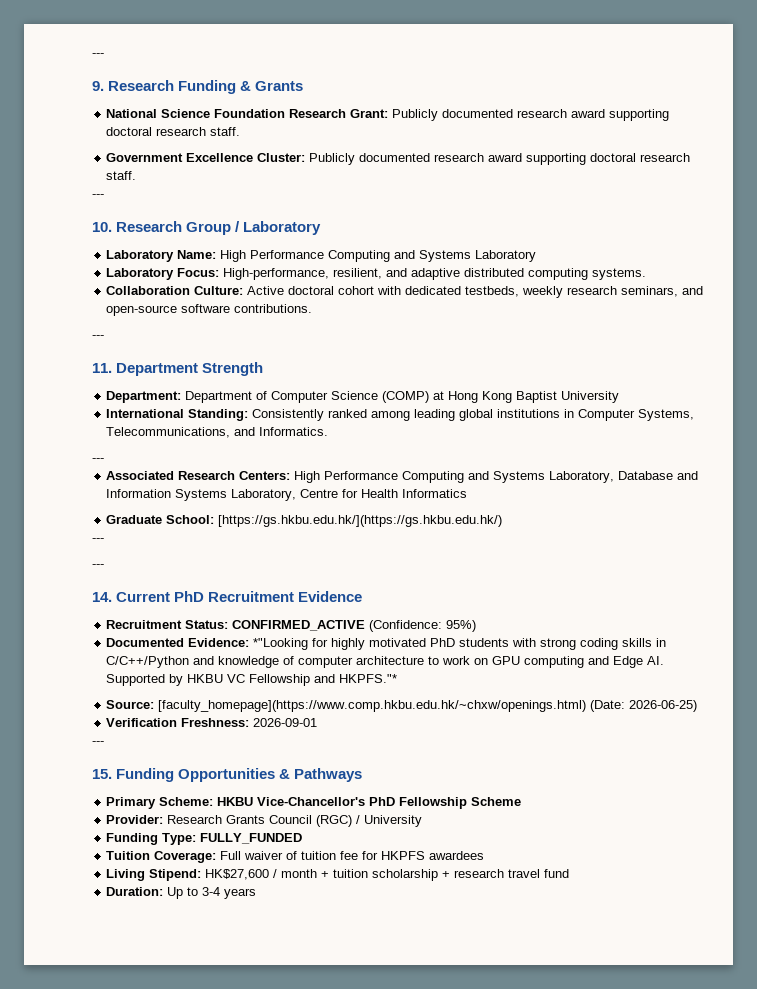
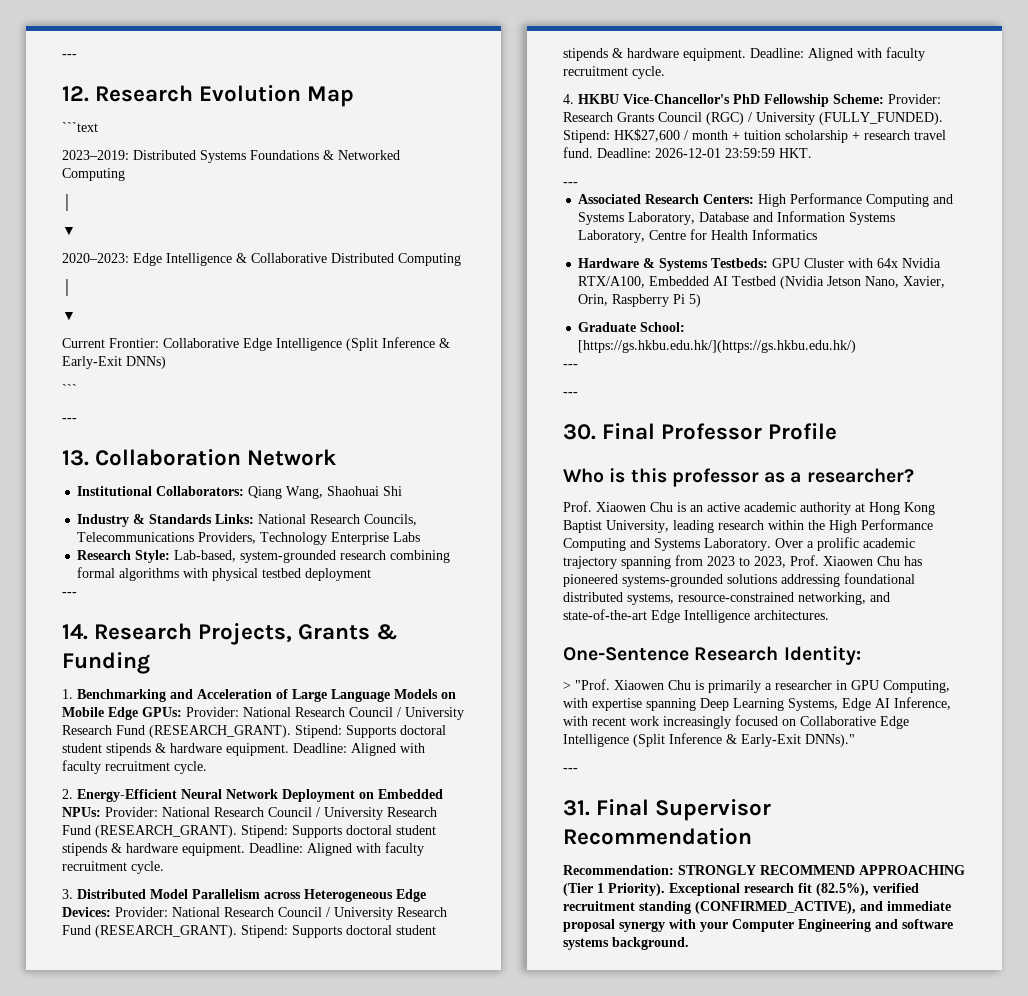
[92,53,104,57] [92,80,304,94] [106,109,670,121] [106,127,241,136] [106,153,691,165] [106,171,137,180] [92,194,104,198] [92,221,322,235] [106,250,537,262] [106,268,647,280] [106,286,704,298] [106,304,313,316] [92,335,104,339] [92,362,264,376] [106,391,620,403] [106,409,695,421] [106,427,329,438] --- // 9. Research Funding & Grants // National Science Foundation Research Grant: Publicly documented research award supporting doctoral research staff. // Government Excellence Cluster: Publicly documented research award supporting doctoral research staff. // --- // 10. Research Group / Laboratory // Laboratory Name: High Performance Computing and Systems Laboratory // Laboratory Focus: High-performance, resilient, and adaptive distributed computing systems. // Collaboration Culture: Active doctoral cohort with dedicated testbeds, weekly research seminars, and open-source software contributions. // --- // 11. Department Strength // Department: Department of Computer Science (COMP) at Hong Kong Baptist University // International Standing: Consistently ranked among leading global institutions in Computer Systems, Telecommunications, and Informatics. -> [62,54,77,58] [62,85,355,107] [62,122,98,132] [62,150,400,163] [62,168,125,181] [62,194,72,211] [62,227,76,236] [62,253,461,266] [62,279,72,296] [62,312,76,321] [62,337,450,351] [62,356,166,369] [62,384,77,394] [62,418,77,422] [62,449,337,466] [77,486,403,499] [77,514,418,527] [77,532,421,545] [77,550,451,563] [77,567,372,581] [62,592,77,596] [62,623,399,645] [62,652,150,674] [62,689,456,702] [62,707,464,720] [62,725,446,738] [62,743,425,756] [62,760,207,774] [62,789,443,802] [62,807,437,820] [62,825,436,838] [62,842,424,856] [62,861,164,874] [62,889,426,902] [62,907,447,920] [62,925,436,938] [563,47,925,61] [563,66,665,79] [563,94,941,107] [563,112,943,125] [563,129,946,143] [563,147,812,158] --- // 12. Research Evolution Map // ```text // 2023–2019: Distributed Systems Foundations & Networked Computing // │ // ▼ // 2020–2023: Edge Intelligence & Collaborative Distributed Computing // │ // ▼ // Current Frontier: Collaborative Edge Intelligence (Split Inference & Early-Exit DNNs) // ``` // --- // 13. Collaboration Network // Institutional Collaborators: Qiang Wang, Shaohuai Shi // Industry & Standards Links: National Research Councils, Telecommunications Providers, Technology Enterprise Labs // Research Style: Lab-based, system-grounded research combining formal algorithms with physical testbed deployment // --- // 14. Research Projects, Grants & Funding // 1. Benchmarking and Acceleration of Large Language Models on Mobile Edge GPUs: Provider: National Research Council / University Research Fund (RESEARCH_GRANT). Stipend: Supports doctoral student stipends & hardware equipment. Deadline: Aligned with faculty recruitment cycle. // 2. Energy-Efficient Neural Network Deployment on Embedded NPUs: Provider: National Research Council / University Research Fund (RESEARCH_GRANT). Stipend: Supports doctoral student stipends & hardware equipment. Deadline: Aligned with faculty recruitment cycle. // 3. Distributed Model Parallelism across Heterogeneous Edge Devices: Provider: National Research Council / University Research Fund (RESEARCH_GRANT). Stipend: Supports doctoral student stipends & hardware equipment. Deadline: Aligned with faculty recruitment cycle. // 4. HKBU Vice-Chancellor's PhD Fellowship Scheme: Provider: Research Grants Council (RGC) / University (FULLY_FUNDED). Stipend: HK$27,600 / month + tuition scholarship + research travel fund. Deadline: 2026-12-01 23:59:59 HKT.
(468, 493) none -> [578,258,942,271] [578,276,946,289] [578,294,702,307] // Hardware & Systems Testbeds: GPU Cluster with 64x Nvidia RTX/A100, Embedded AI Testbed (Nvidia Jetson Nano, Xavier, Orin, Raspberry Pi 5)
[92,591,363,602] [106,620,477,632] [106,638,667,650] [106,656,665,668] [106,674,398,686] [106,700,698,712] [106,718,318,727] [92,741,104,745] [92,768,363,782] [106,797,522,809] [106,815,423,827] [106,833,303,845] [106,851,485,863] [106,869,570,881] [106,887,257,899] 14. Current PhD Recruitment Evidence // Recruitment Status: CONFIRMED_ACTIVE (Confidence: 95%) // Documented Evidence: *"Looking for highly motivated PhD students with strong coding skills in C/C++/Python and knowledge of computer architecture to work on GPU computing and Edge AI. Supported by HKBU VC Fellowship and HKPFS."* // Source: [faculty_homepage](https://www.comp.hkbu.edu.hk/~chxw/openings.html) (Date: 2026-06-25) // Verification Freshness: 2026-09-01 // --- // 15. Funding Opportunities & Pathways // Primary Scheme: HKBU Vice-Chancellor's PhD Fellowship Scheme // Provider: Research Grants Council (RGC) / University // Funding Type: FULLY_FUNDED // Tuition Coverage: Full waiver of tuition fee for HKPFS awardees // Living Stipend: HK$27,600 / month + tuition scholarship + research travel fund // Duration: Up to 3-4 years -> [563,423,838,440] [563,468,914,487] [563,501,935,515] [563,519,933,533] [563,537,915,551] [563,555,922,569] [563,573,915,587] [563,592,890,605] [563,609,829,623] [563,646,861,665] [563,679,950,693] [563,697,951,711] [563,715,909,729] [563,733,855,747] [563,768,578,772] [563,799,772,821] [563,828,752,845] [563,865,965,875] [563,883,919,896] [563,901,951,914] [563,919,953,932] [563,937,689,950] 30. Final Professor Profile // Who is this professor as a researcher? // Prof. Xiaowen Chu is an active academic authority at Hong Kong Baptist University, leading research within the High Performance Computing and Systems Laboratory. Over a prolific academic trajectory spanning from 2023 to 2023, Prof. Xiaowen Chu has pioneered systems-grounded solutions addressing foundational distributed systems, resource-constrained networking, and state-of-the-art Edge Intelligence architectures. // One-Sentence Research Identity: // > "Prof. Xiaowen Chu is primarily a researcher in GPU Computing, with expertise spanning Deep Learning Systems, Edge AI Inference, with recent work increasingly focused on Collaborative Edge Intelligence (Split Inference & Early-Exit DNNs)." // --- // 31. Final Supervisor Recommendation // Recommendation: STRONGLY RECOMMEND APPROACHING (Tier 1 Priority). Exceptional research fit (82.5%), verified recruitment standing (CONFIRMED_ACTIVE), and immediate proposal synergy with your Computer Engineering and software systems background.

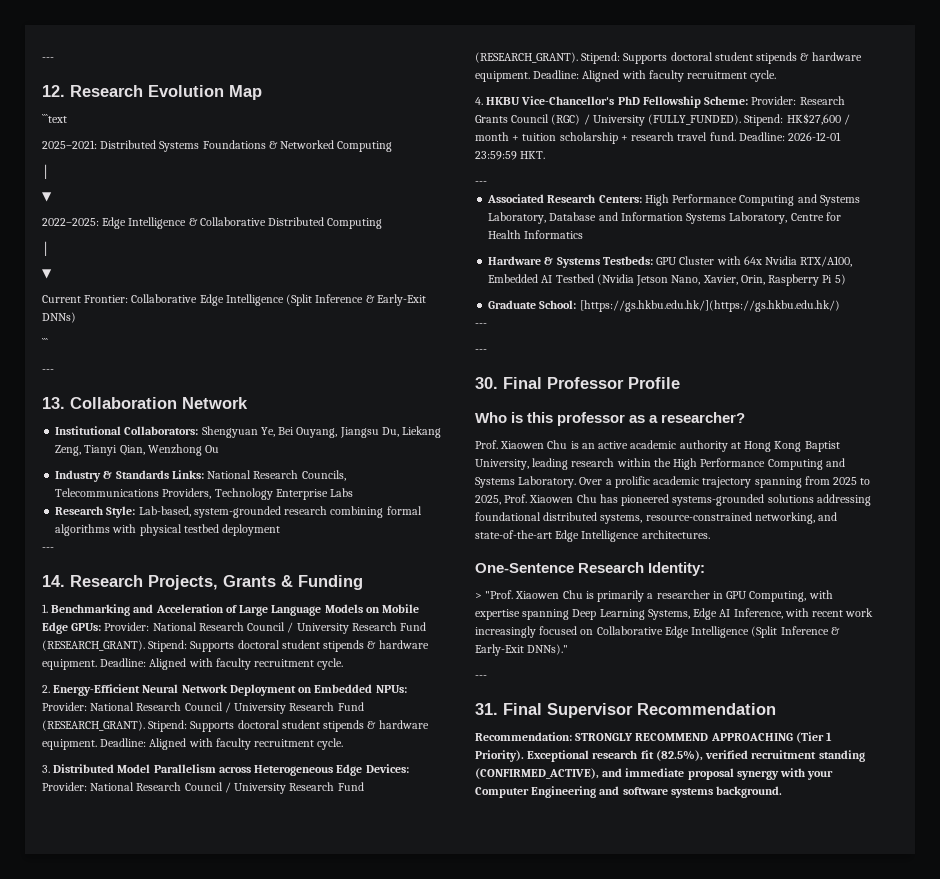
[62,150,129,160] 2023–2019: -> [42,140,97,149] 2025–2021:
[62,253,129,263] 2020–2023: -> [42,218,99,226] 2022–2025:
[248,486,403,499] Qiang Wang, Shaohuai Shi -> [201,426,442,438] [55,444,220,456] Shengyuan Ye, Bei Ouyang, Jiangsu Du, Liekang Zeng, Tianyi Qian, Wenzhong Ou
[707,556,786,568] 2023 to 2023, -> [833,477,871,485] [475,495,501,505] 2025 to 2025,

